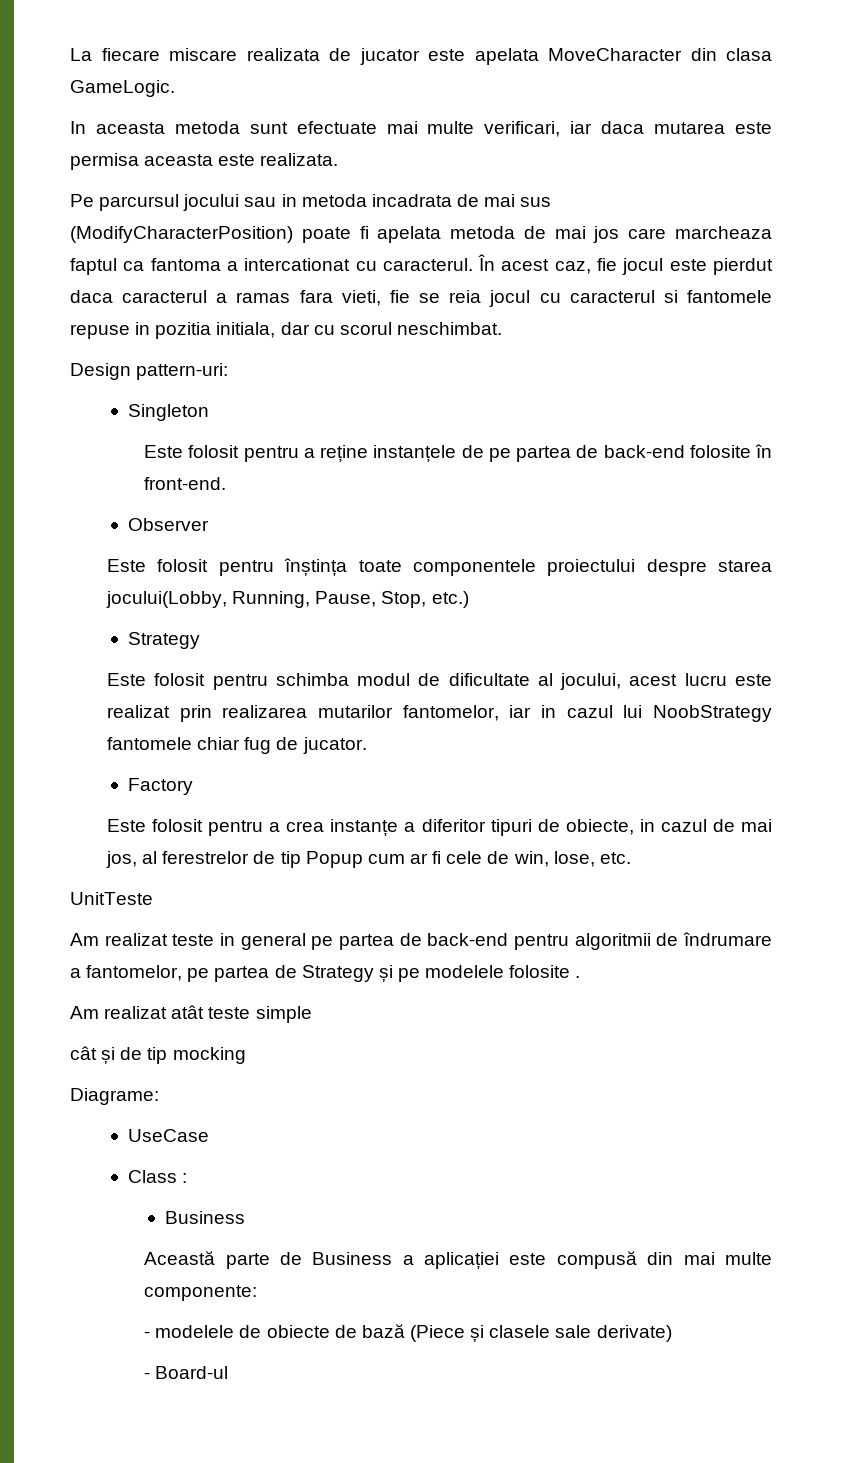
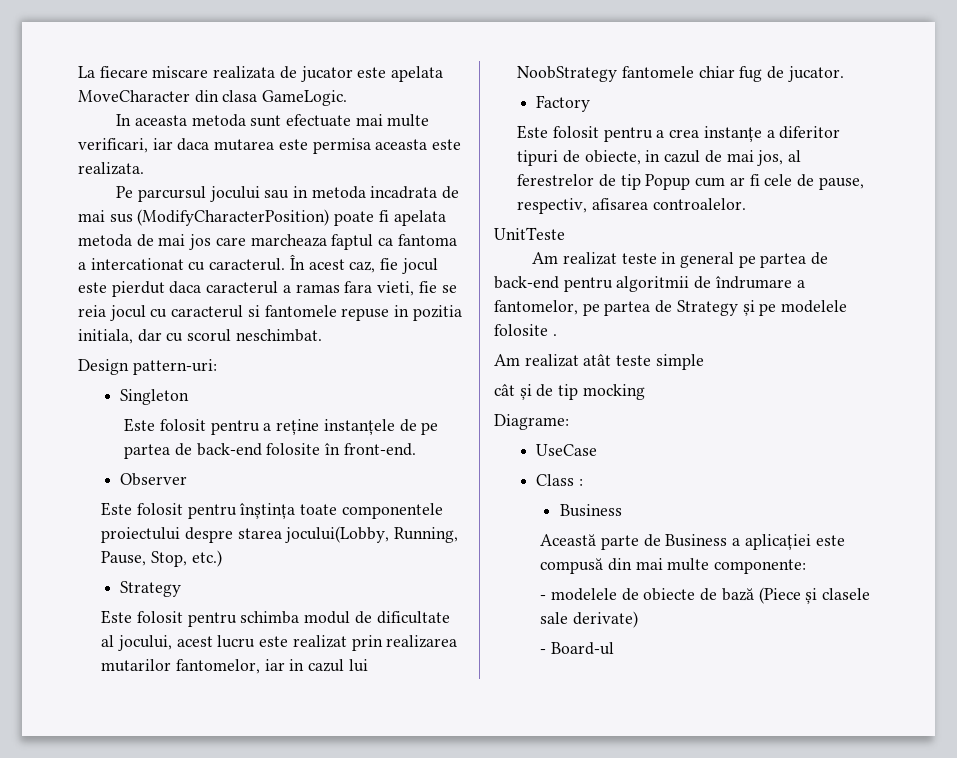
[513,851,631,867] win, lose, etc. -> [818,177,864,190] [517,198,746,214] pause, respectiv, afisarea controalelor.

